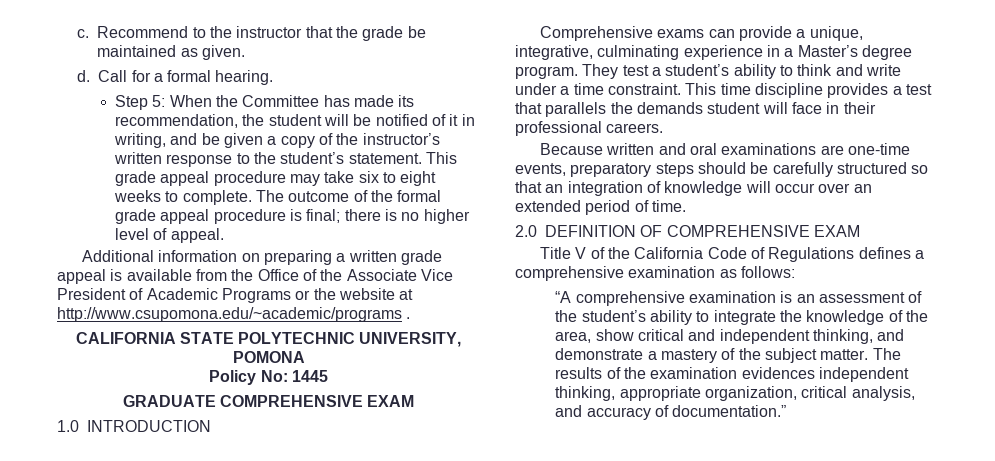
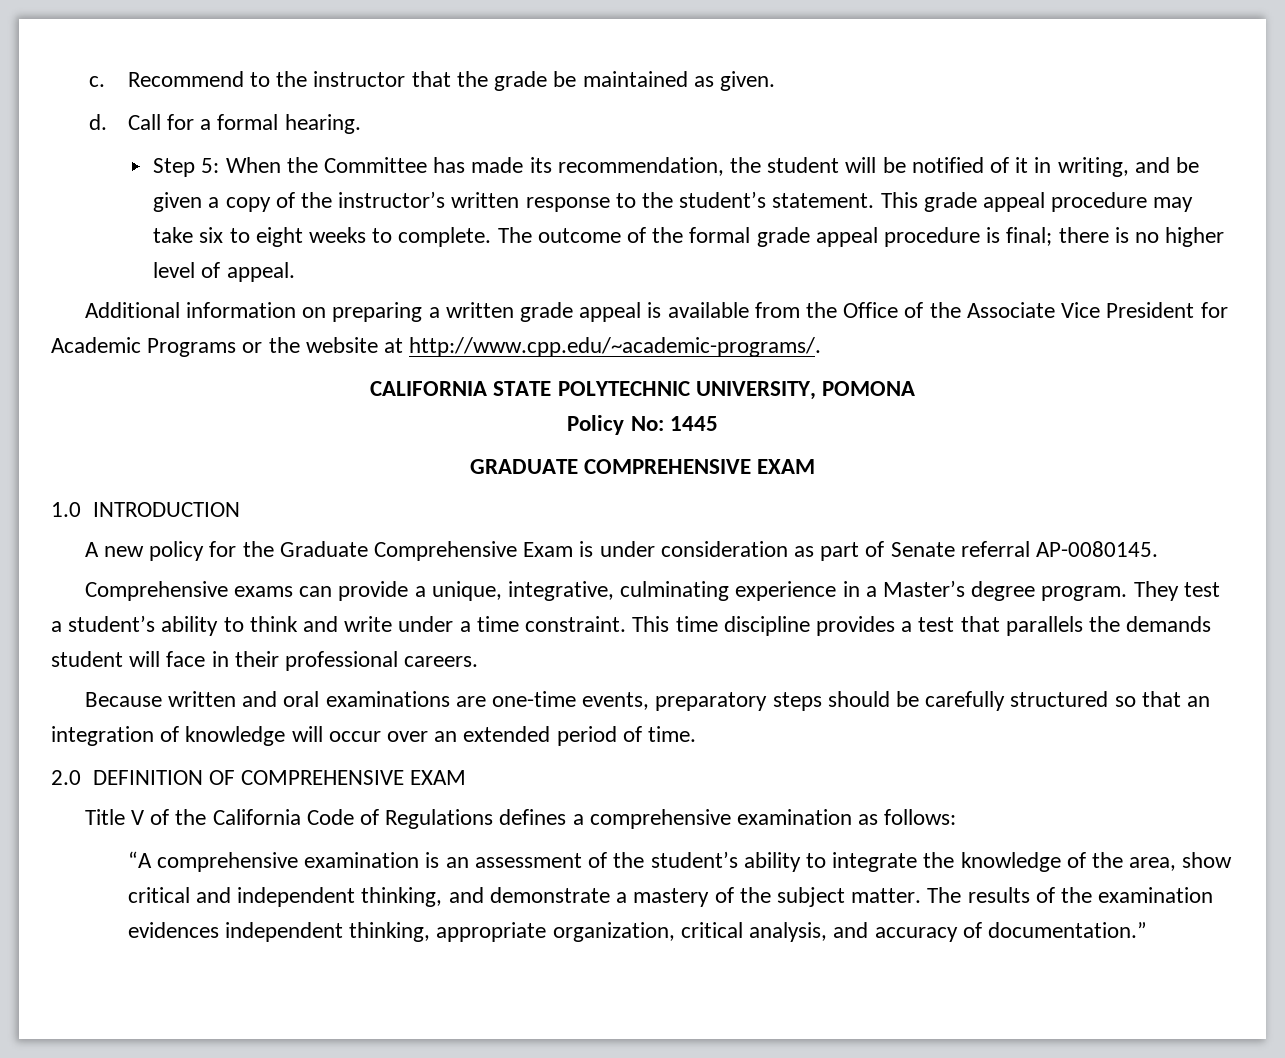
[129,288,144,300] of -> [1200,302,1228,318] for
[57,307,411,322] http://www.csupomona.edu/~academic/programs . -> [409,337,822,357] http://www.cpp.edu/~academic-programs/.
(211, 426) none -> [84,541,1159,561] // A new policy for the Graduate Comprehensive Exam is under consideration as part of Senate referral AP-0080145.

